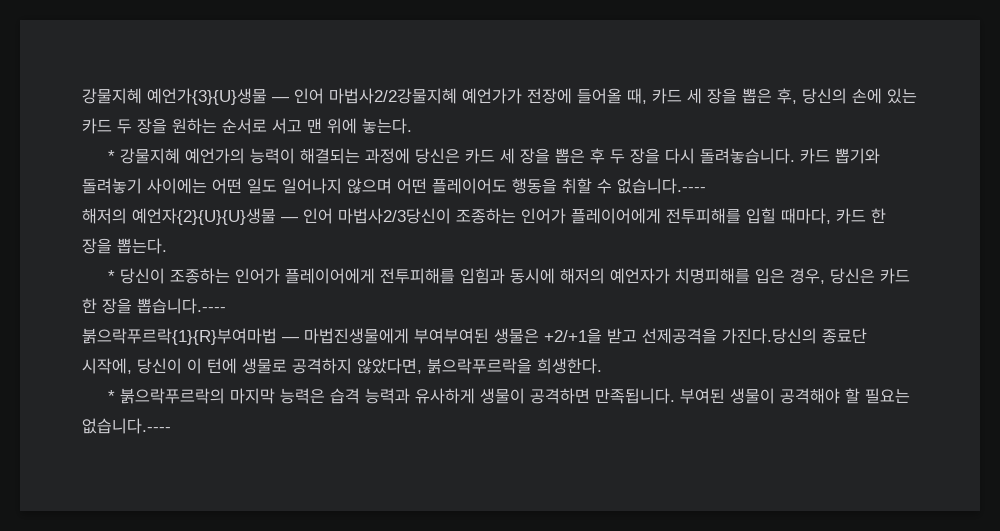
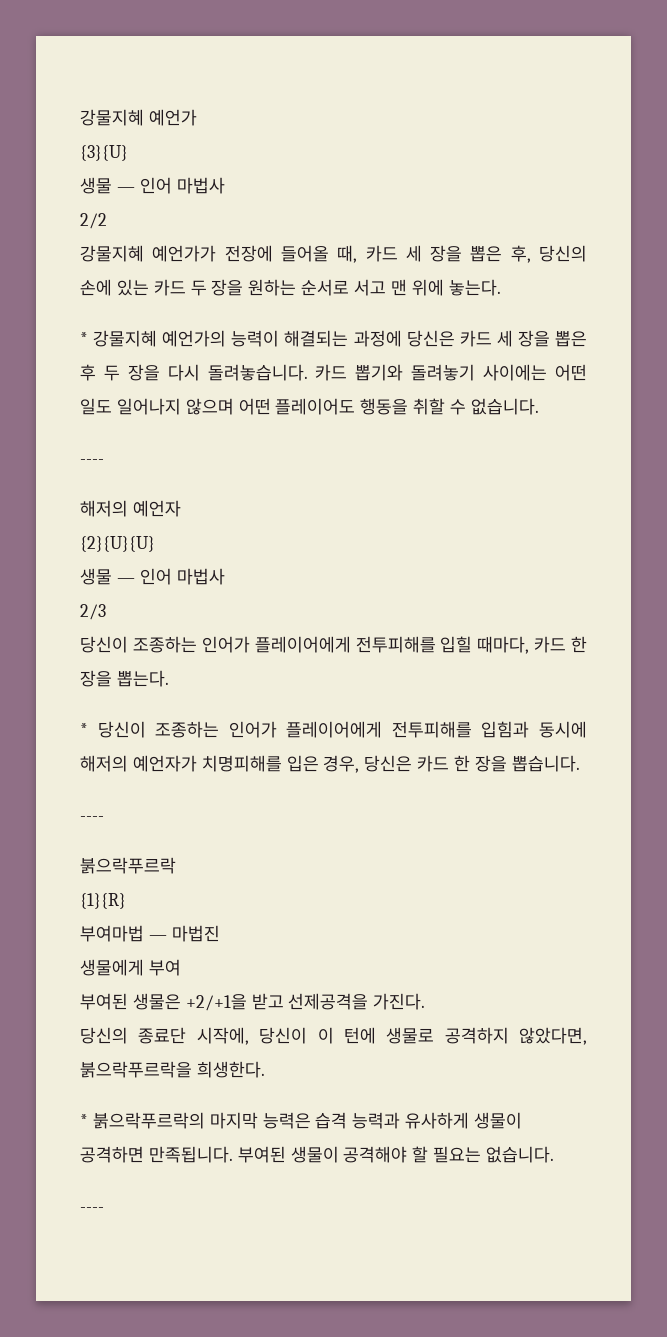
[82,88,457,105] 강물지혜 예언가{3}{U}생물 — 인어 마법사2/2강물지혜 -> [80,109,197,126] [80,145,128,161] [80,177,225,194] [80,213,107,229] [80,245,144,262] 강물지혜 예언가 // {3}{U} // 생물 — 인어 마법사 // 2/2 // 강물지혜
[617,178,706,194] [82,208,451,225] 없습니다.---- // 해저의 예언자{2}{U}{U}생물 — 인어 마법사2/3당신이 -> [470,398,539,415] [80,459,104,464] [80,500,181,517] [80,536,155,552] [80,568,225,585] [80,604,106,620] [80,636,128,653] 없습니다. // ---- // 해저의 예언자 // {2}{U}{U} // 생물 — 인어 마법사 // 2/3 // 당신이
[137,298,226,314] [82,328,489,345] 뽑습니다.---- // 붉으락푸르락{1}{R}부여마법 — 마법진생물에게 부여부여된 -> [511,755,580,772] [80,816,104,821] [80,857,176,874] [80,893,126,909] [80,925,220,942] [80,959,181,976] [80,993,128,1010] 뽑습니다. // ---- // 붉으락푸르락 // {1}{R} // 부여마법 — 마법진 // 생물에게 부여 // 부여된
[722,328,817,344] 가진다.당신의 -> [373,993,426,1010] [80,1027,128,1044] 가진다. // 당신의
[82,418,171,434] 없습니다.---- -> [486,1146,555,1163] [80,1207,104,1212] 없습니다. // ----

